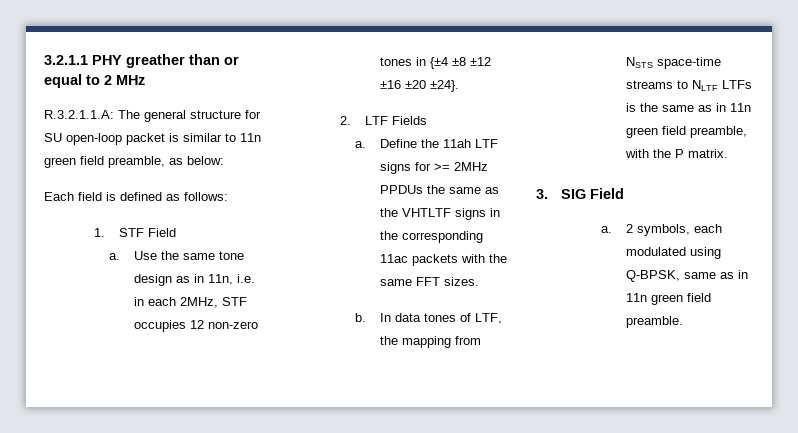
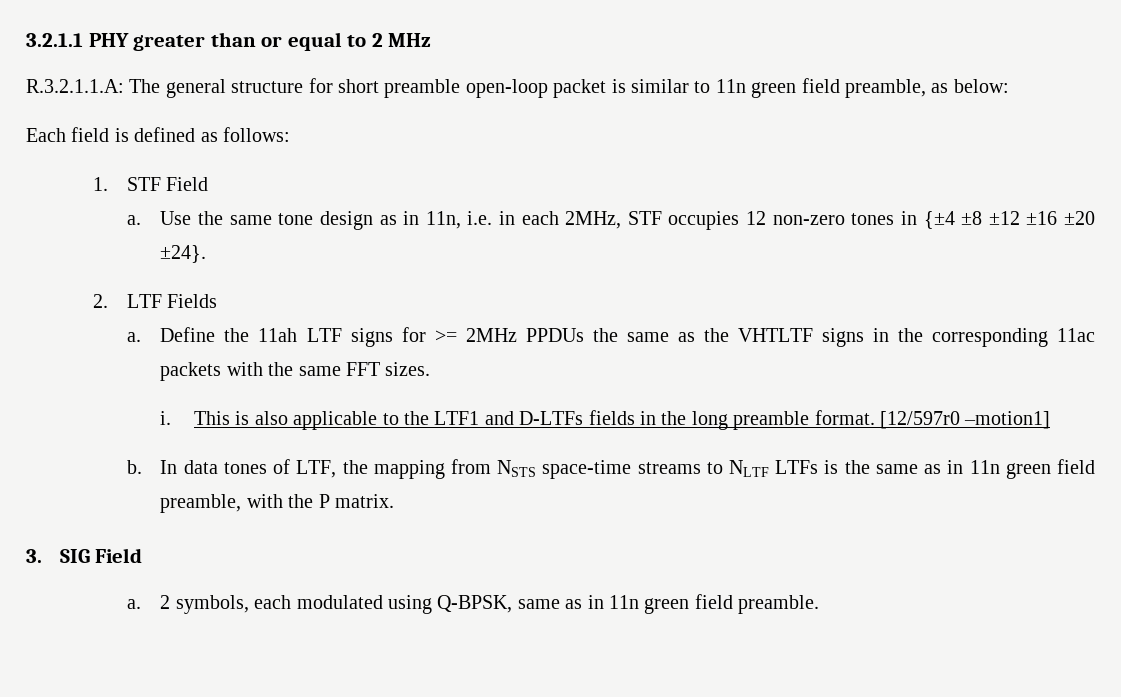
[126,54,185,68] greather -> [133,35,206,51] greater
[44,133,62,142] SU -> [338,79,461,98] short preamble
(480, 281) none -> [160,410,1051,430] // i. This is also applicable to the LTF1 and D-LTFs fields in the long preamble format. [12/597r0 –motion1]

